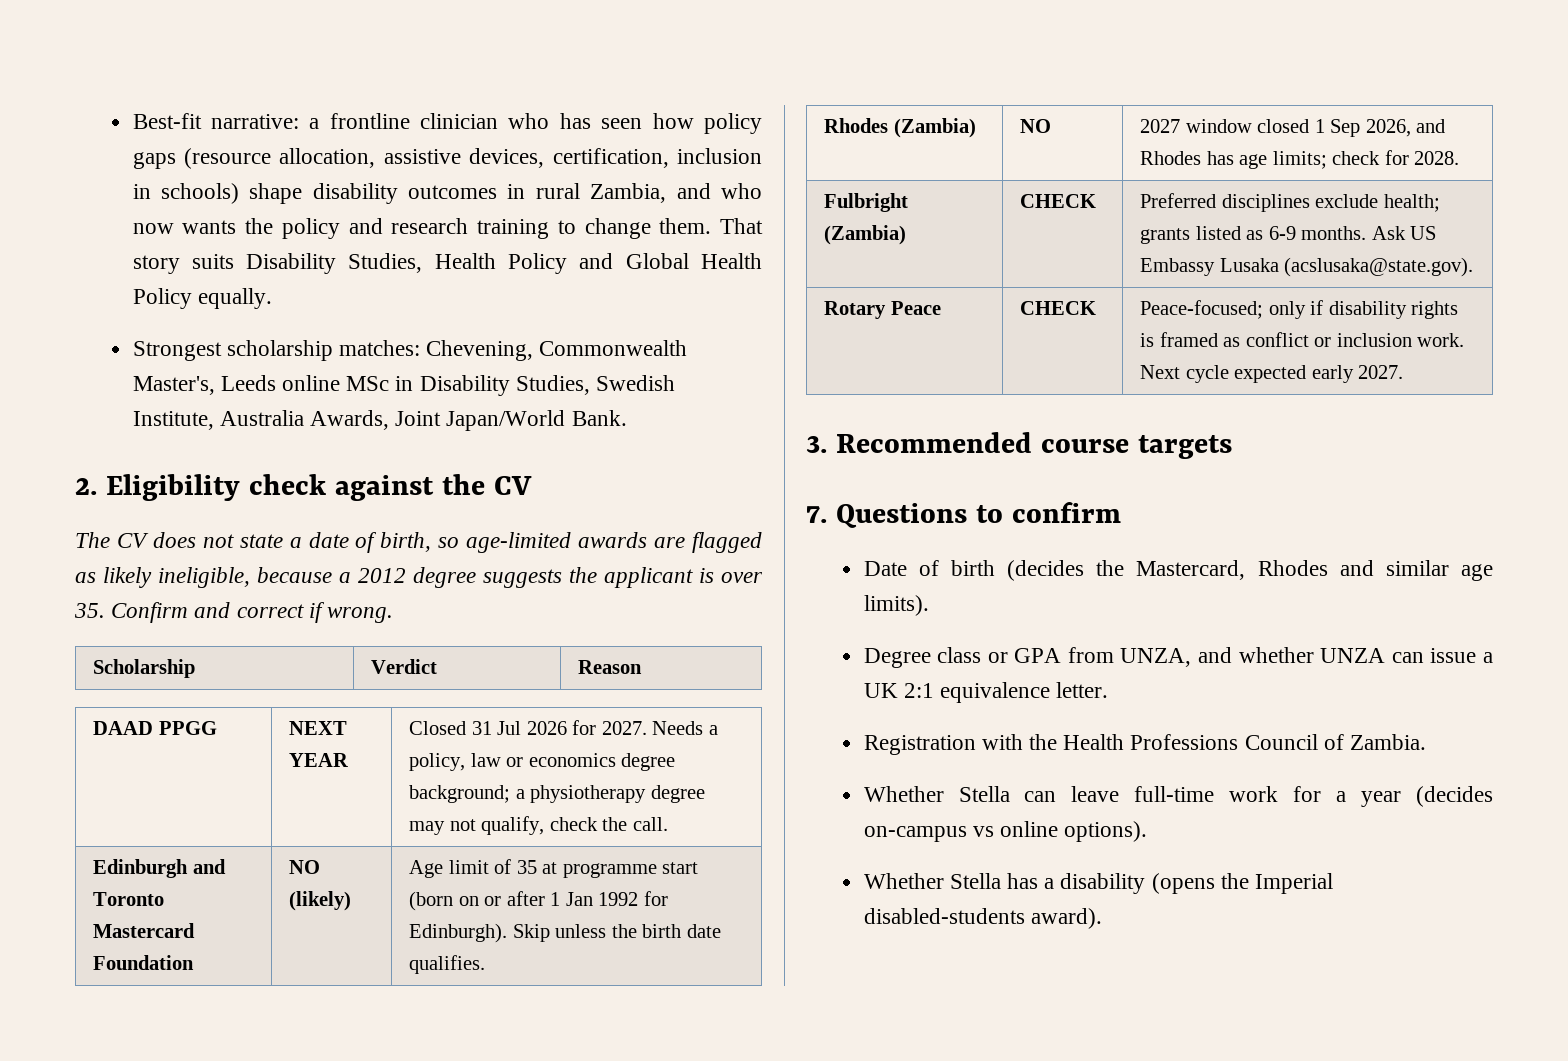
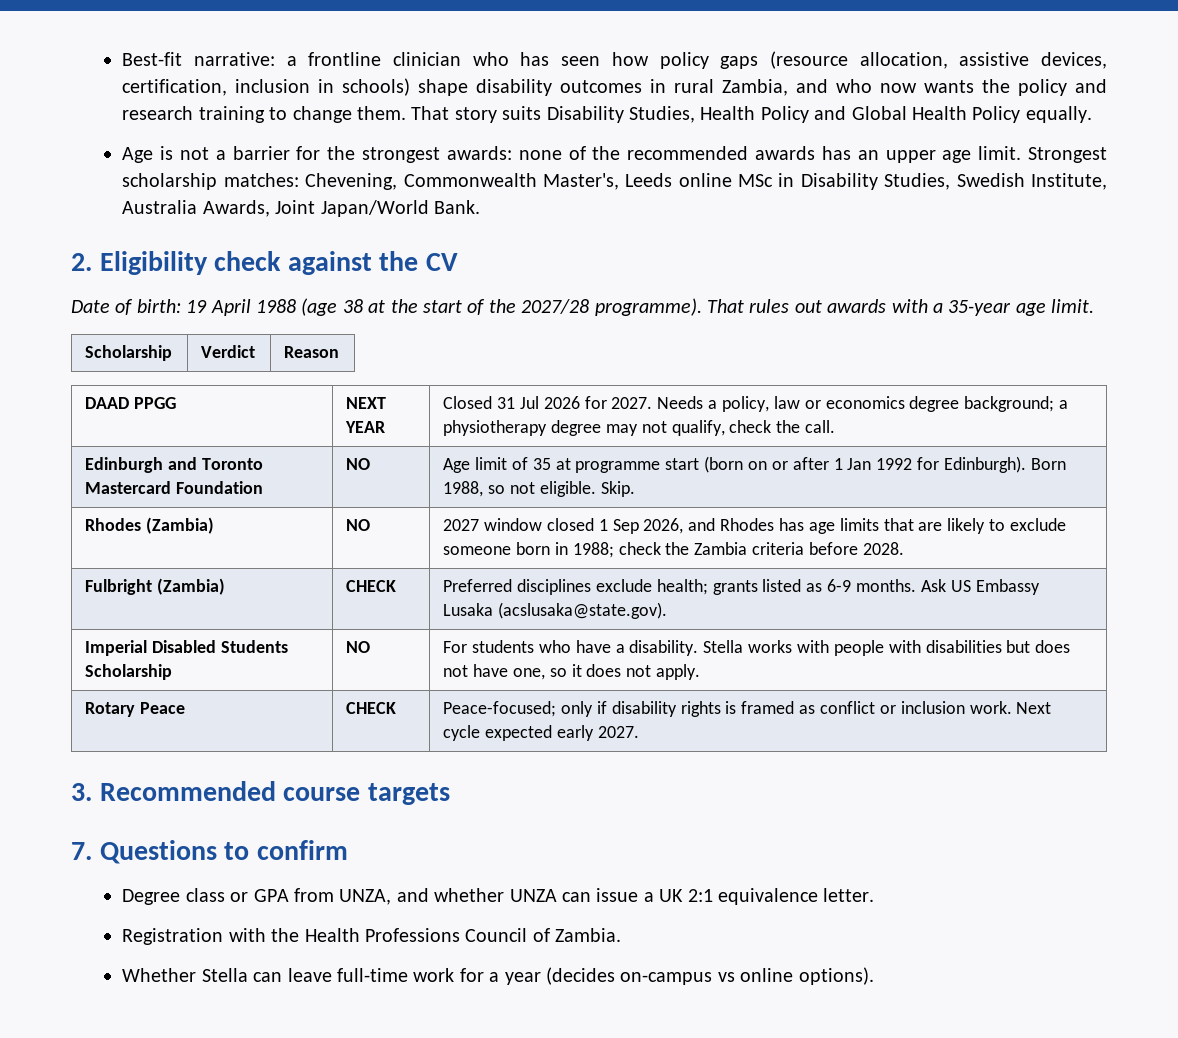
(272, 298) none -> [122,146,1022,163] Age is not a barrier for the strongest awards: none of the recommended awards has an upper age limit.
[75,532,762,553] [75,567,763,588] [74,602,394,623] The CV does not state a date of birth, so age-limited awards are flagged as likely ineligible, because a 2012 degree suggests the applicant is over 35. Confirm and correct if wrong. -> [71,298,1095,316] Date of birth: 19 April 1988 (age 38 at the start of the 2027/28 programme). That rules out awards with a 35-year age limit.
[289,891,352,911] (likely) -> (371, 464) none
[512,924,721,942] [409,955,486,974] Skip unless the birth date qualifies. -> [1030,458,1066,470] [443,481,635,497] Born 1988, so not eligible. Skip.
[1272,150,1409,169] limits; check for -> [839,518,1067,534] [443,542,859,558] limits that are likely to exclude someone born in 1988; check the Zambia criteria before
(1474, 267) none -> [85,640,288,656] [85,664,173,680] [346,641,371,653] [443,640,1071,656] [443,664,701,680] // Imperial Disabled Students Scholarship | NO | For students who have a disability. Stella works with people with disabilities but does not have one, so it does not apply.
[863,560,1493,581] [863,595,929,616] // Date of birth (decides the Mastercard, Rhodes and similar age limits). -> (348, 850) none
[863,873,1334,894] [863,908,1102,929] // Whether Stella has a disability (opens the Imperial disabled-students award). -> (874, 976) none

